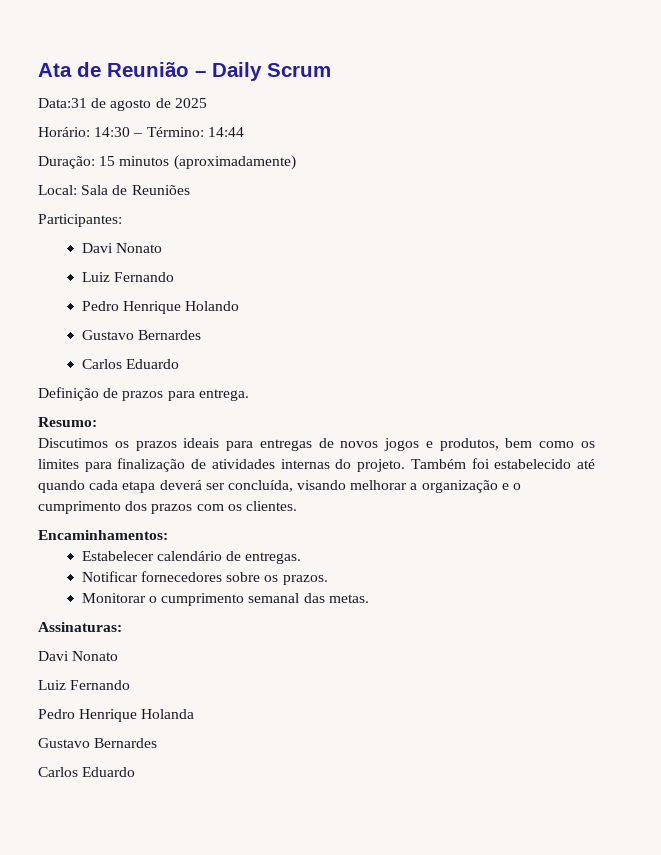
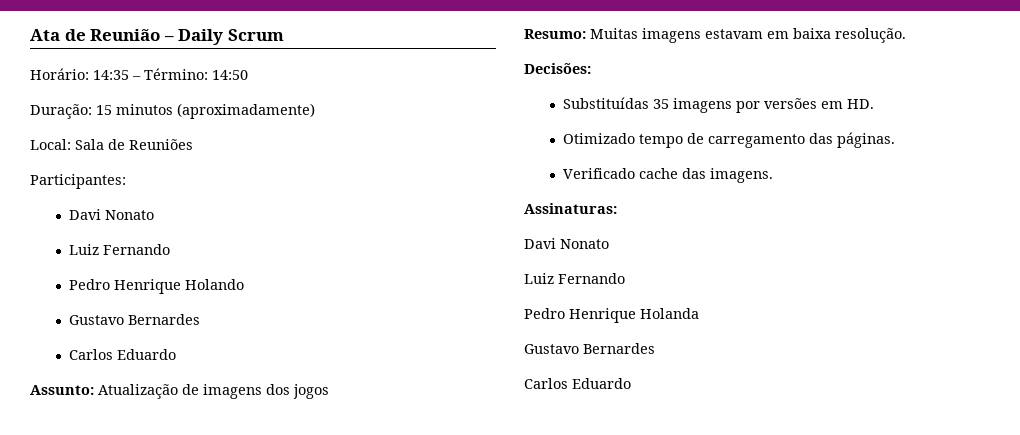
[38,98,207,111] // Data:31 de agosto de 2025 -> (284, 35) none
[94,127,131,137] 14:30 -> [93,70,129,80] 14:35
[207,127,244,137] 14:44 -> [212,70,248,80] 14:50
[38,387,249,401] [38,417,97,427] [38,438,595,451] [38,458,596,472] [38,480,522,493] [38,501,297,514] [38,530,168,540] [81,551,302,564] [81,571,328,585] [81,593,369,606] Definição de prazos para entrega. // Resumo: // Discutimos os prazos ideais para entregas de novos jogos e produtos, bem como os limites para finalização de atividades internas do projeto. Também foi estabelecido até quando cada etapa deverá ser concluída, visando melhorar a organização e o cumprimento dos prazos com os clientes. // Encaminhamentos: // Estabelecer calendário de entregas. // Notificar fornecedores sobre os prazos. // Monitorar o cumprimento semanal das metas. -> [30,384,329,399] [524,28,906,43] [524,63,591,74] [563,97,875,113] [563,132,896,148] [563,168,774,183] Assunto: Atualização de imagens dos jogos // Resumo: Muitas imagens estavam em baixa resolução. // Decisões: // Substituídas 35 imagens por versões em HD. // Otimizado tempo de carregamento das páginas. // Verificado cache das imagens.

